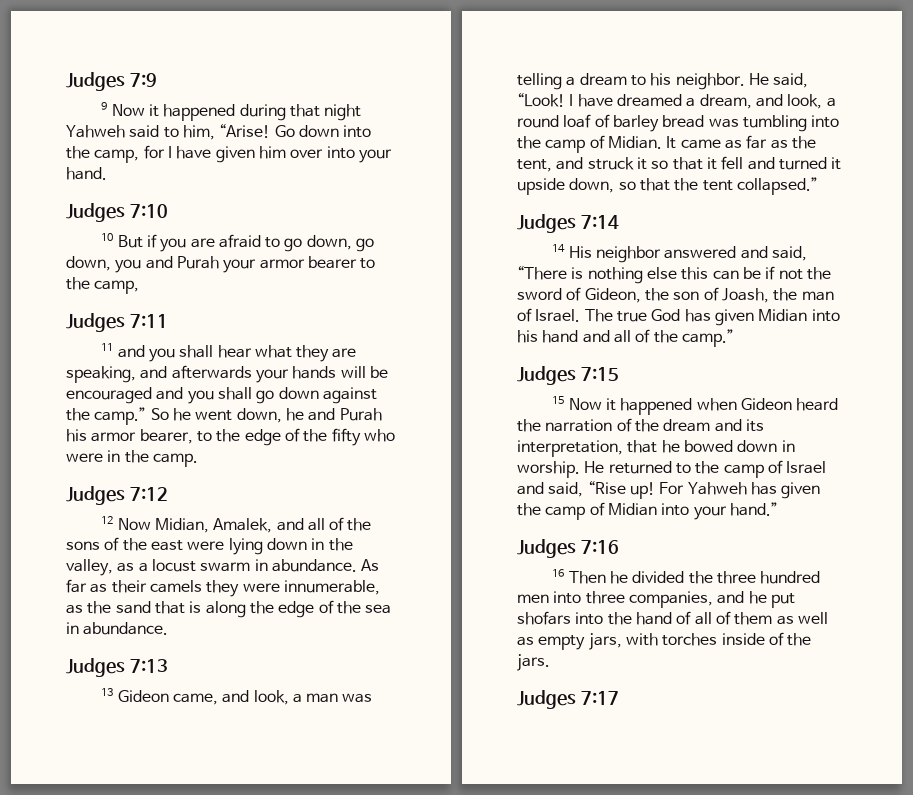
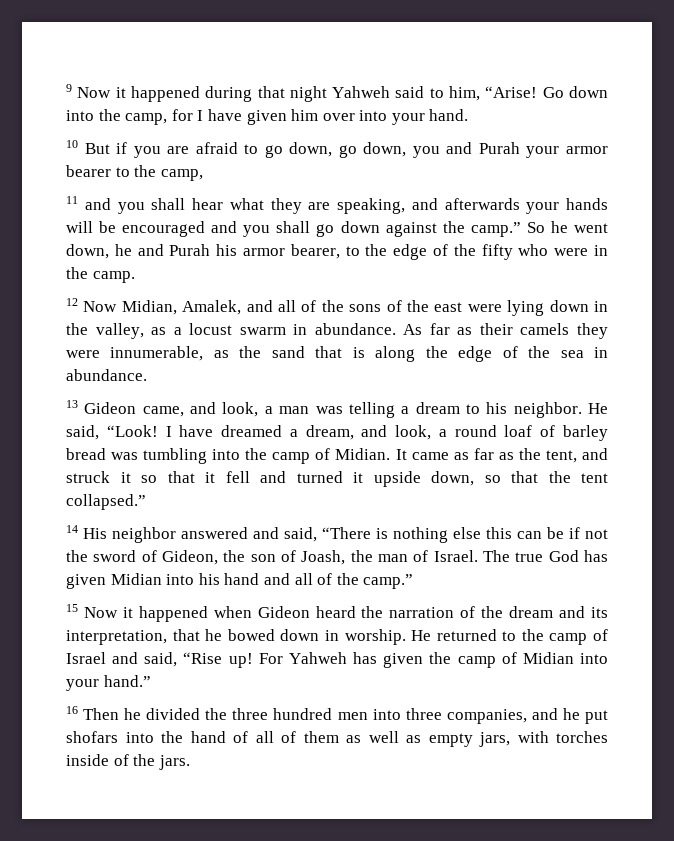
[66,72,157,91] Judges 7:9 // -> (66, 88) none
[66,203,168,222] // Judges 7:10 -> (469, 115) none
[66,313,168,332] // Judges 7:11 -> (203, 175) none
[66,486,168,505] // Judges 7:12 -> (135, 277) none
[66,658,168,677] // Judges 7:13 -> (147, 375) none
[517,214,619,233] // Judges 7:14 -> (146, 502) none
[517,366,619,385] // Judges 7:15 -> (414, 581) none
[517,539,619,558] // Judges 7:16 -> (151, 681) none
[517,690,619,709] // Judges 7:17 -> (190, 762) none

